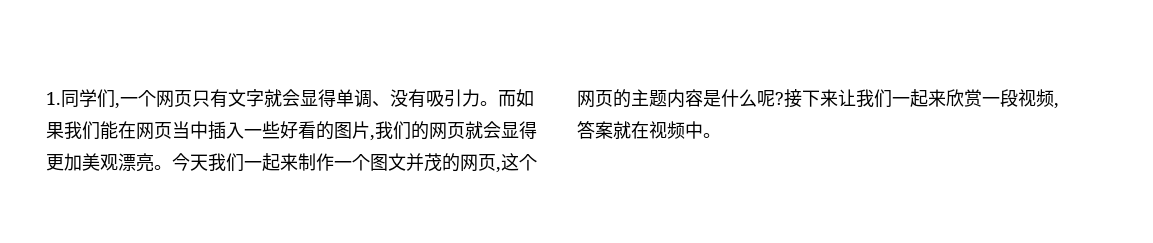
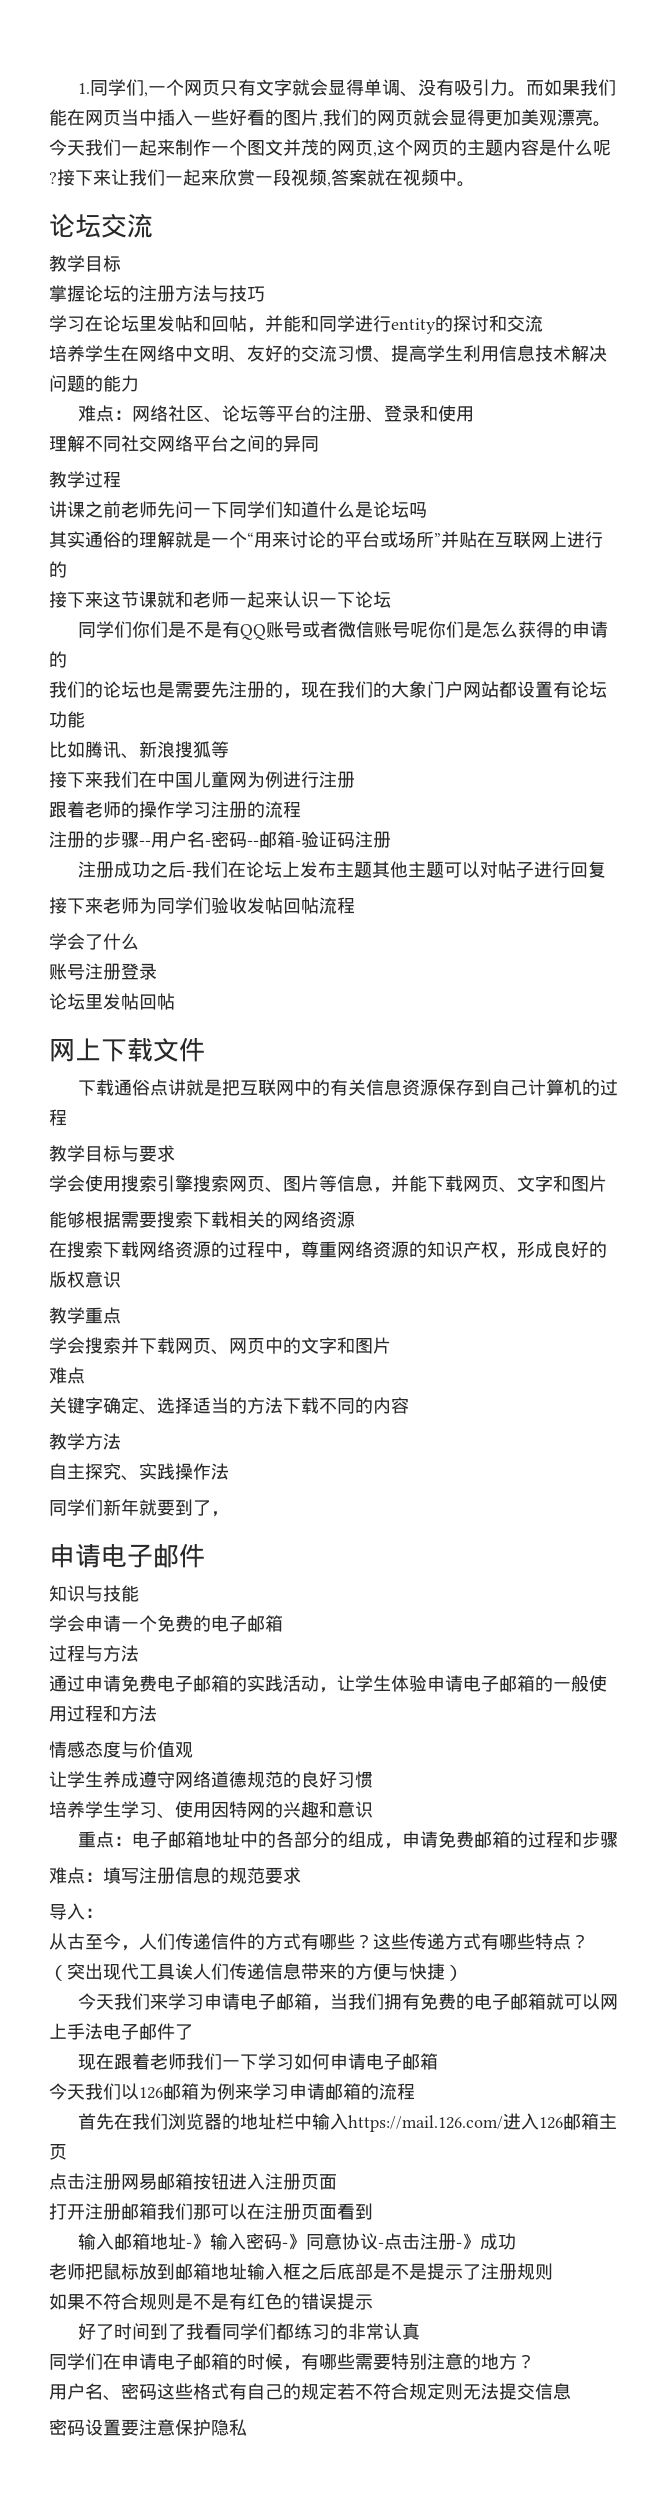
(721, 135) none -> [49,213,153,238] [49,255,121,272] [49,285,265,302] [49,315,543,334] [49,345,607,363] [49,375,139,392] [77,405,474,423] [49,435,319,452] [49,471,121,488] [49,501,427,518] [49,531,603,548] [49,561,67,578] [49,591,391,608] [77,621,608,640] [49,651,67,668] [49,681,607,699] [49,711,85,728] [49,741,229,759] [49,771,355,788] [49,801,301,818] [49,831,391,848] [77,861,606,878] [49,897,355,914] [49,933,139,950] [49,963,157,980] [49,993,175,1010] [49,1037,205,1062] [77,1079,618,1096] [49,1109,67,1126] [49,1145,175,1162] [49,1175,607,1193] [49,1211,355,1228] [49,1241,607,1259] [49,1271,121,1288] [49,1307,121,1324] [49,1337,391,1355] [49,1367,85,1384] [49,1397,409,1415] [49,1433,121,1450] [49,1463,229,1481] [49,1499,229,1517] [49,1543,205,1568] [49,1585,139,1602] [49,1615,283,1632] [49,1645,139,1662] [49,1675,607,1693] [49,1705,157,1722] [49,1741,193,1758] [49,1771,373,1788] [49,1801,373,1819] [77,1831,618,1849] [49,1867,301,1884] [49,1903,103,1920] [49,1933,589,1951] [49,1963,463,1981] [77,1993,618,2011] [49,2023,193,2040] [77,2053,438,2070] [49,2083,415,2100] [77,2113,617,2132] [49,2144,67,2160] [49,2173,337,2190] [49,2203,373,2220] [77,2233,516,2250] [49,2263,553,2280] [49,2293,373,2310] [77,2323,420,2340] [49,2353,535,2371] [49,2383,571,2401] [49,2419,247,2436] // 论坛交流 // 教学目标 // 掌握论坛的注册方法与技巧 // 学习在论坛里发帖和回帖，并能和同学进行entity的探讨和交流 // 培养学生在网络中文明、友好的交流习惯、提高学生利用信息技术解决问题的能力 // 难点：网络社区、论坛等平台的注册、登录和使用 // 理解不同社交网络平台之间的异同 // 教学过程 // 讲课之前老师先问一下同学们知道什么是论坛吗 // 其实通俗的理解就是一个“用来讨论的平台或场所”并贴在互联网上进行的 // 接下来这节课就和老师一起来认识一下论坛 // 同学们你们是不是有QQ账号或者微信账号呢你们是怎么获得的申请的 // 我们的论坛也是需要先注册的，现在我们的大象门户网站都设置有论坛功能 // 比如腾讯、新浪搜狐等 // 接下来我们在中国儿童网为例进行注册 // 跟着老师的操作学习注册的流程 // 注册的步骤--用户名-密码--邮箱-验证码注册 // 注册成功之后-我们在论坛上发布主题其他主题可以对帖子进行回复 // 接下来老师为同学们验收发帖回帖流程 // 学会了什么 // 账号注册登录 // 论坛里发帖回帖 // 网上下载文件 // 下载通俗点讲就是把互联网中的有关信息资源保存到自己计算机的过程 // 教学目标与要求 // 学会使用搜索引擎搜索网页、图片等信息，并能下载网页、文字和图片 // 能够根据需要搜索下载相关的网络资源 // 在搜索下载网络资源的过程中，尊重网络资源的知识产权，形成良好的版权意识 // 教学重点 // 学会搜索并下载网页、网页中的文字和图片 // 难点 // 关键字确定、选择适当的方法下载不同的内容 // 教学方法 // 自主探究、实践操作法 // 同学们新年就要到了， // 申请电子邮件 // 知识与技能 // 学会申请一个免费的电子邮箱 // 过程与方法 // 通过申请免费电子邮箱的实践活动，让学生体验申请电子邮箱的一般使用过程和方法 // 情感态度与价值观 // 让学生养成遵守网络道德规范的良好习惯 // 培养学生学习、使用因特网的兴趣和意识 // 重点：电子邮箱地址中的各部分的组成，申请免费邮箱的过程和步骤 // 难点：填写注册信息的规范要求 // 导入： // 从古至今，人们传递信件的方式有哪些？这些传递方式有哪些特点？（突出现代工具诶人们传递信息带来的方便与快捷） // 今天我们来学习申请电子邮箱，当我们拥有免费的电子邮箱就可以网上手法电子邮件了 // 现在跟着老师我们一下学习如何申请电子邮箱 // 今天我们以126邮箱为例来学习申请邮箱的流程 // 首先在我们浏览器的地址栏中输入https://mail.126.com/进入126邮箱主页 // 点击注册网易邮箱按钮进入注册页面 // 打开注册邮箱我们那可以在注册页面看到 // 输入邮箱地址-》输入密码-》同意协议-点击注册-》成功 // 老师把鼠标放到邮箱地址输入框之后底部是不是提示了注册规则 // 如果不符合规则是不是有红色的错误提示 // 好了时间到了我看同学们都练习的非常认真 // 同学们在申请电子邮箱的时候，有哪些需要特别注意的地方？ // 用户名、密码这些格式有自己的规定若不符合规定则无法提交信息 // 密码设置要注意保护隐私

